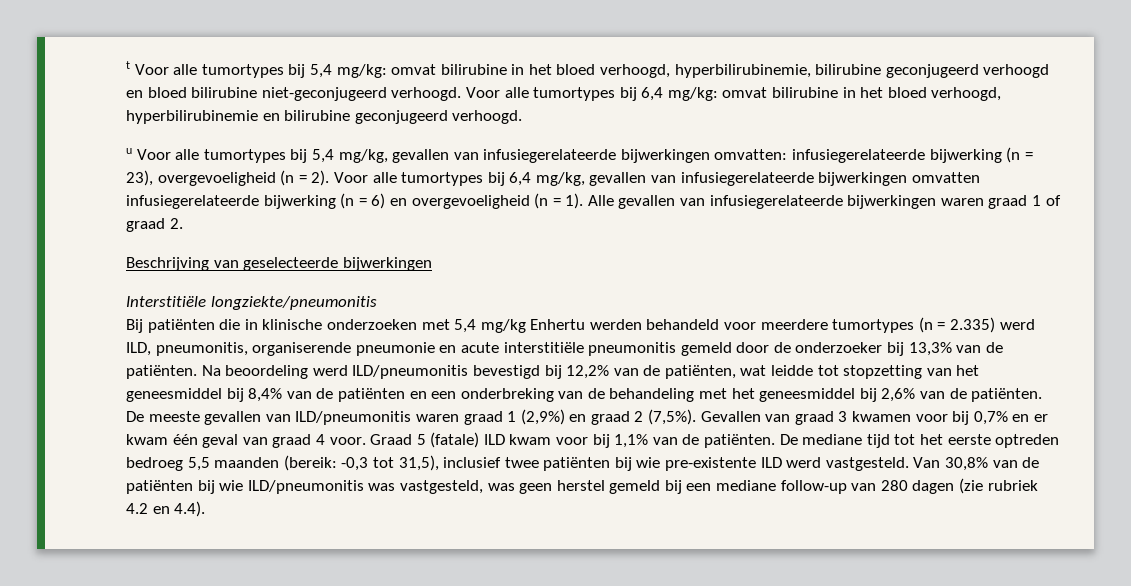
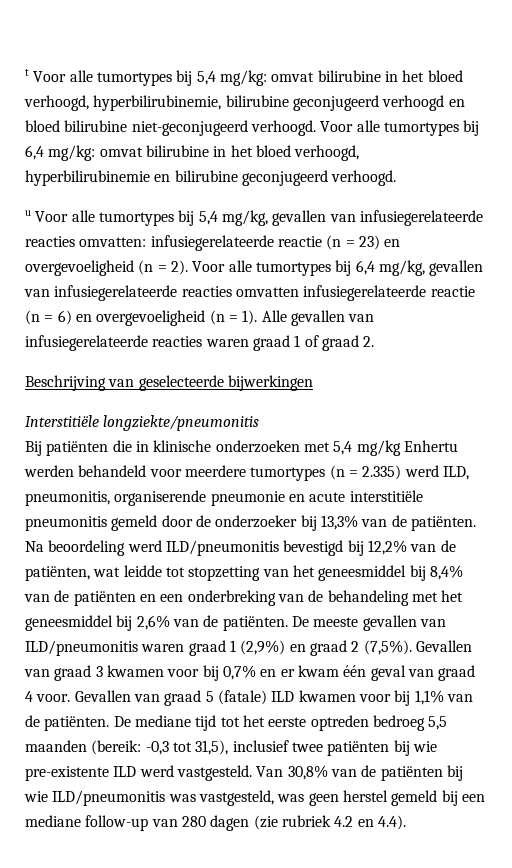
[620,149,710,163] bijwerkingen -> [25,236,75,247] reacties
[929,147,1033,163] [126,170,153,186] bijwerking (n = 23), -> [277,235,401,250] reactie (n = 23) en
[818,172,908,186] bijwerkingen -> [181,286,232,297] reacties
[263,195,336,209] bijwerking -> [430,286,475,297] reactie
[847,195,937,209] bijwerkingen -> [152,336,203,347] reacties
[370,434,413,445] Graad -> [74,690,202,706] Gevallen van graad
[509,434,552,445] kwam -> [298,690,356,702] kwamen

